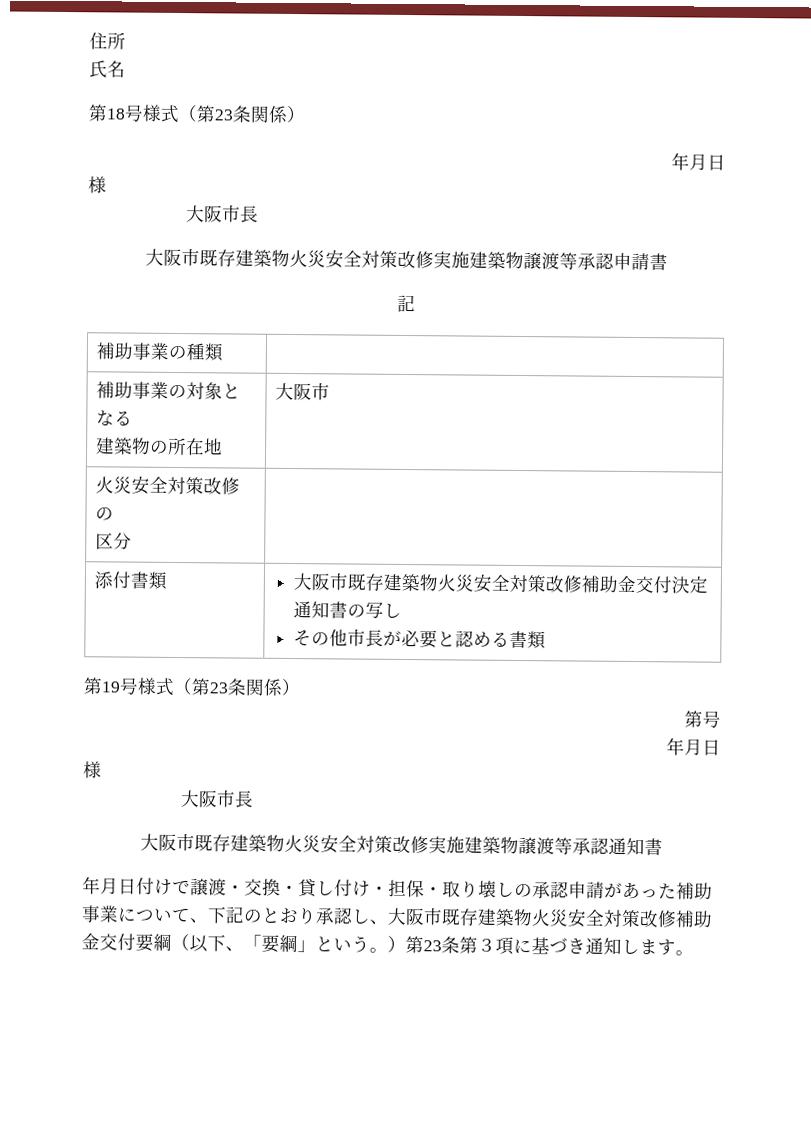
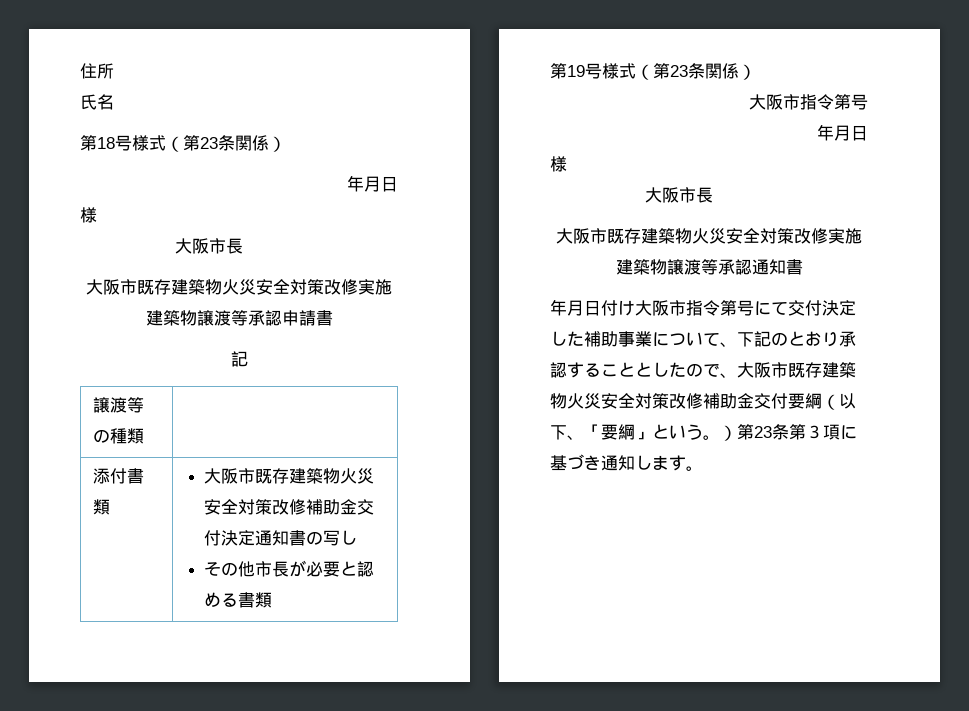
[96,342,170,360] 補助事業 -> [93,397,145,413] 譲渡等
[96,381,242,400] [96,410,134,427] [96,437,224,456] [275,382,331,401] [95,475,241,495] [95,507,115,521] [95,532,133,550] // 補助事業の対象となる // 建築物の所在地 | 大阪市 // 火災安全対策改修の // 区分 | -> (145, 436) none
(301, 687) none -> [749,94,834,110] 大阪市指令
[172,878,659,900] で譲渡・交換・貸し付け・担保・取り壊しの承認申請があっ -> [635,300,856,316] [550,331,567,346] 大阪市指令第号にて交付決定し
[351,908,371,924] し -> [567,362,720,378] することとしたので

